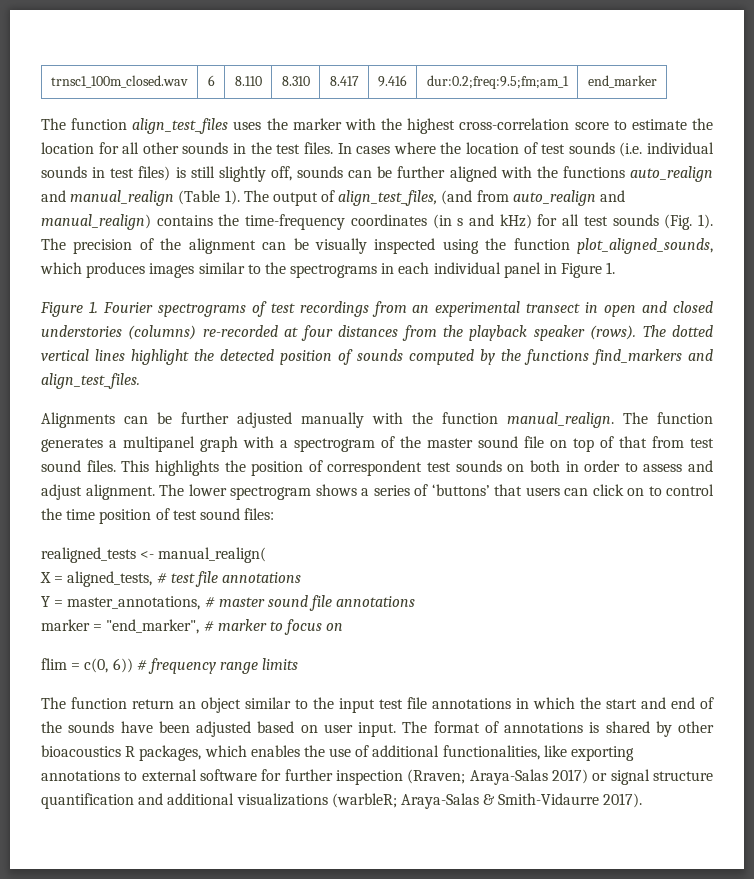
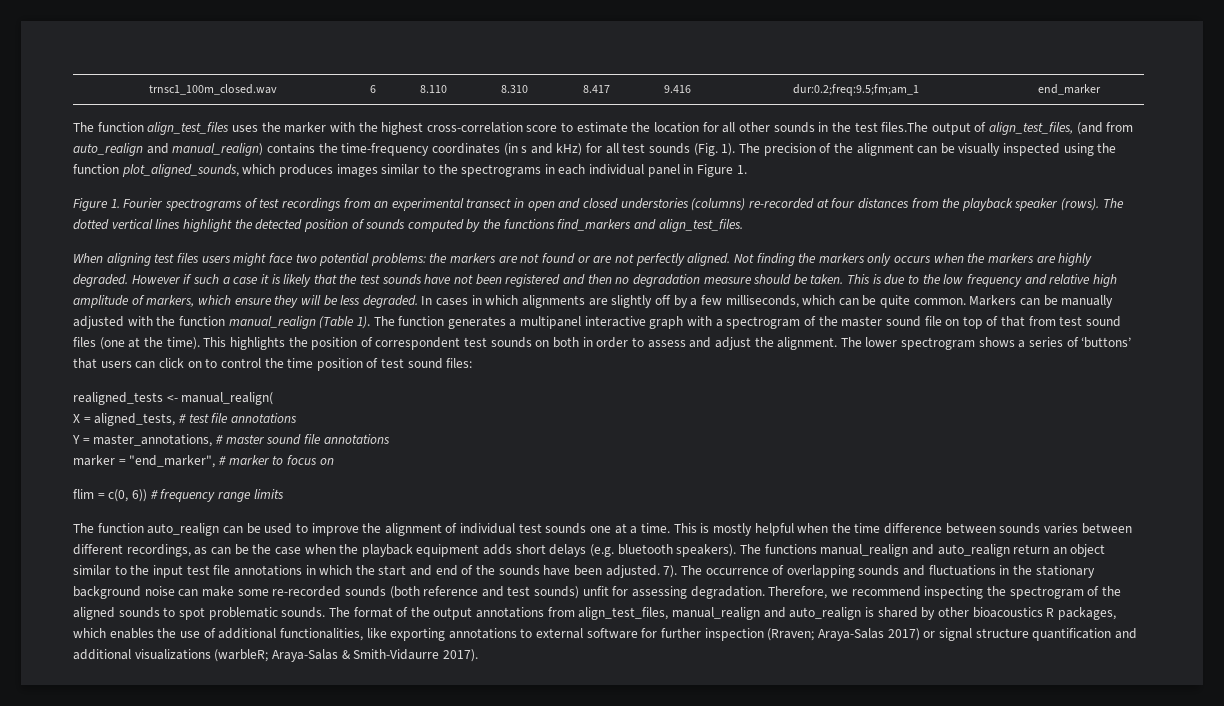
[303,142,714,157] [41,166,713,182] [41,190,269,206] files. In cases where the location of test sounds (i.e. individual sounds in test files) is still slightly off, sounds can be further aligned with the functions auto_realign and manual_realign (Table 1). The -> [881,122,929,132] files.The
[41,412,614,428] Alignments can be further adjusted manually with the function manual_realign. -> [73,253,1093,266] [73,274,1117,287] [73,295,1114,308] [73,316,370,329] When aligning test files users might face two potential problems: the markers are not found or are not perfectly aligned. Not finding the markers only occurs when the markers are highly degraded. However if such a case it is likely that the test sounds have not been registered and then no degradation measure should be taken. This is due to the low frequency and relative high amplitude of markers, which ensure they will be less degraded. In cases in which alignments are slightly off by a few milliseconds, which can be quite common. Markers can be manually adjusted with the function manual_realign (Table 1).
(195, 444) none -> [584,316,646,327] interactive
[86,460,116,472] files. -> [73,337,200,350] files (one at the time).
(82, 492) none -> [754,337,774,347] the
(127, 703) none -> [147,523,1132,536] [73,544,1010,557] auto_realign can be used to improve the alignment of individual test sounds one at a time. This is mostly helpful when the time difference between sounds varies between different recordings, as can be the case when the playback equipment adds short delays (e.g. bluetooth speakers). The functions manual_realign and auto_realign
[196,721,583,737] adjusted based on user input. The format of annotations -> [605,565,1095,578] [73,586,1121,599] [73,607,862,620] adjusted. 7). The occurrence of overlapping sounds and fluctuations in the stationary background noise can make some re-recorded sounds (both reference and test sounds) unfit for assessing degradation. Therefore, we recommend inspecting the spectrogram of the aligned sounds to spot problematic sounds. The format of the output annotations from align_test_files, manual_realign and auto_realign

